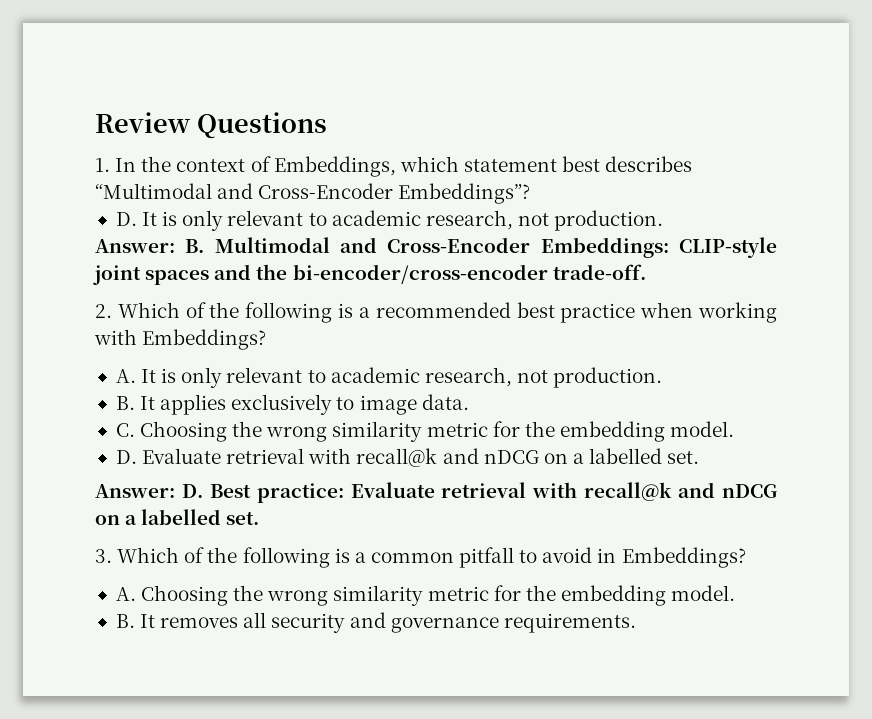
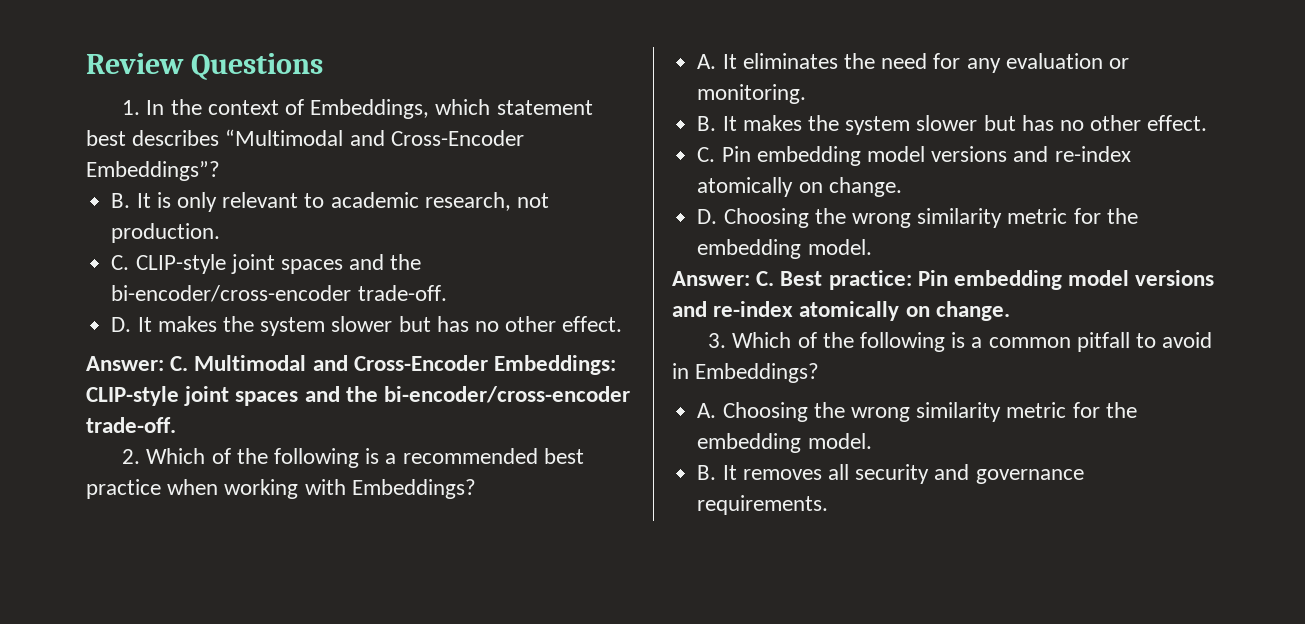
[115,210,664,231] [95,239,205,253] D. It is only relevant to academic research, not production. // Answer: B. -> [111,192,549,212] [111,223,221,243] [111,254,422,274] [111,285,447,302] [111,316,623,336] [86,356,189,371] B. It is only relevant to academic research, not production. // C. CLIP-style joint spaces and the bi-encoder/cross-encoder trade-off. // D. It makes the system slower but has no other effect. // Answer: C.
[161,367,663,388] [115,394,469,415] [115,421,735,442] [115,448,700,467] [95,484,203,498] is only relevant to academic research, not production. // B. It applies exclusively to image data. // C. Choosing the wrong similarity metric for the embedding model. // D. Evaluate retrieval with recall@k and nDCG on a labelled set. // Answer: D. -> [742,53,1129,73] [697,84,807,104] [697,115,1208,135] [697,146,1131,166] [697,177,902,197] [697,208,1138,228] [697,239,872,259] [672,271,775,286] eliminates the need for any evaluation or monitoring. // B. It makes the system slower but has no other effect. // C. Pin embedding model versions and re-index atomically on change. // D. Choosing the wrong similarity metric for the embedding model. // Answer: C.
[350,482,779,501] [95,509,260,525] Evaluate retrieval with recall@k and nDCG on a labelled set. -> [917,270,1215,290] [672,301,1010,321] Pin embedding model versions and re-index atomically on change.

